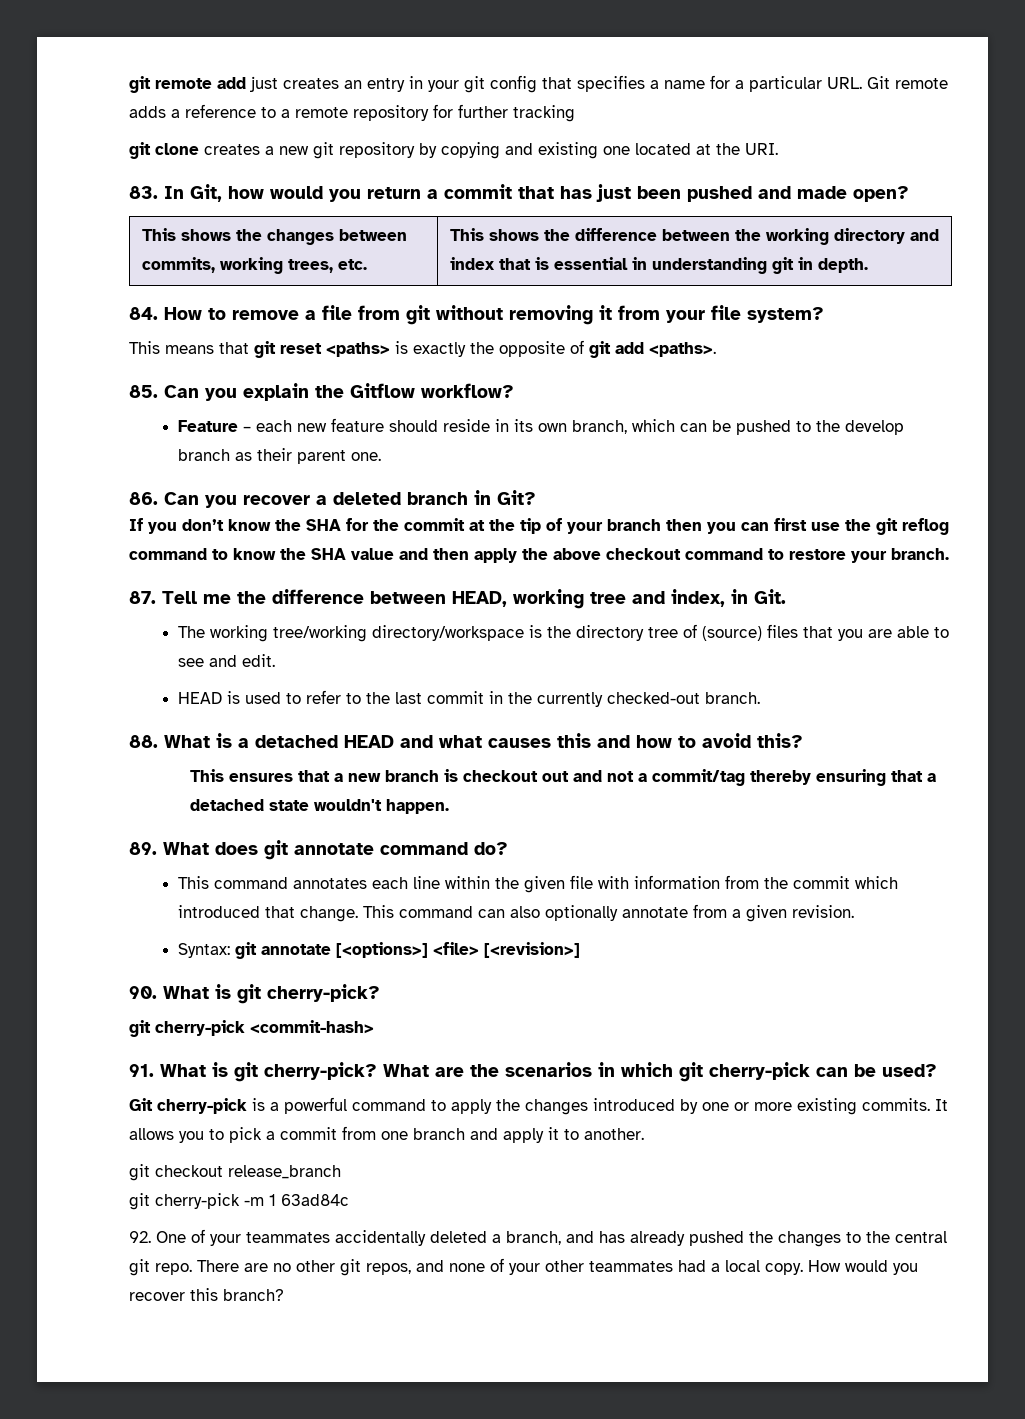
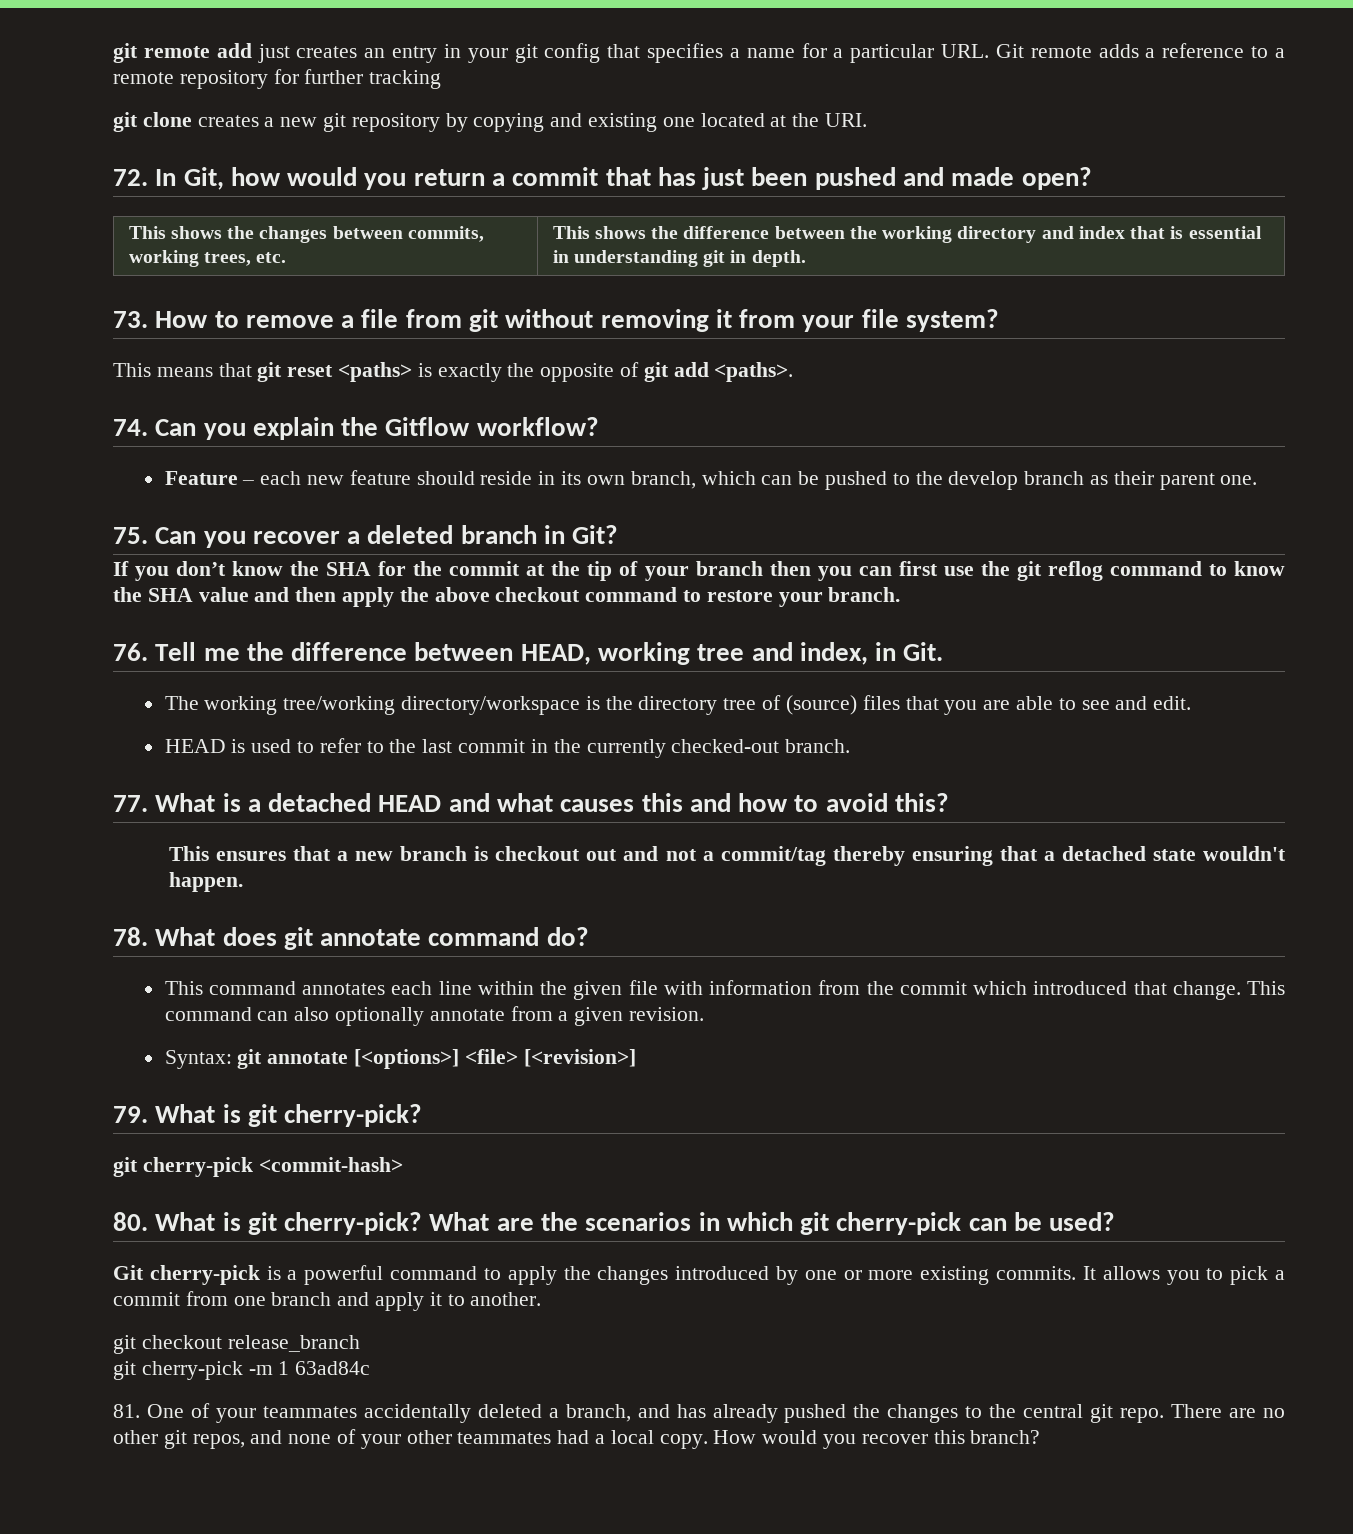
[129,186,158,199] 83. -> [113,169,148,186] 72.
[129,307,158,320] 84. -> [113,311,148,328] 73.
[129,385,158,398] 85. -> [113,419,148,436] 74.
[129,492,158,505] 86. -> [113,527,148,544] 75.
[129,591,156,604] 87. -> [113,643,148,661] 76.
[129,735,158,748] 88. -> [113,795,148,812] 77.
[129,842,157,855] 89. -> [113,927,148,946] 78.
[129,986,157,999] 90. -> [113,1106,148,1123] 79.
[129,1064,154,1077] 91. -> [113,1212,148,1231] 80.
[129,1231,151,1243] 92. -> [113,1404,140,1418] 81.

